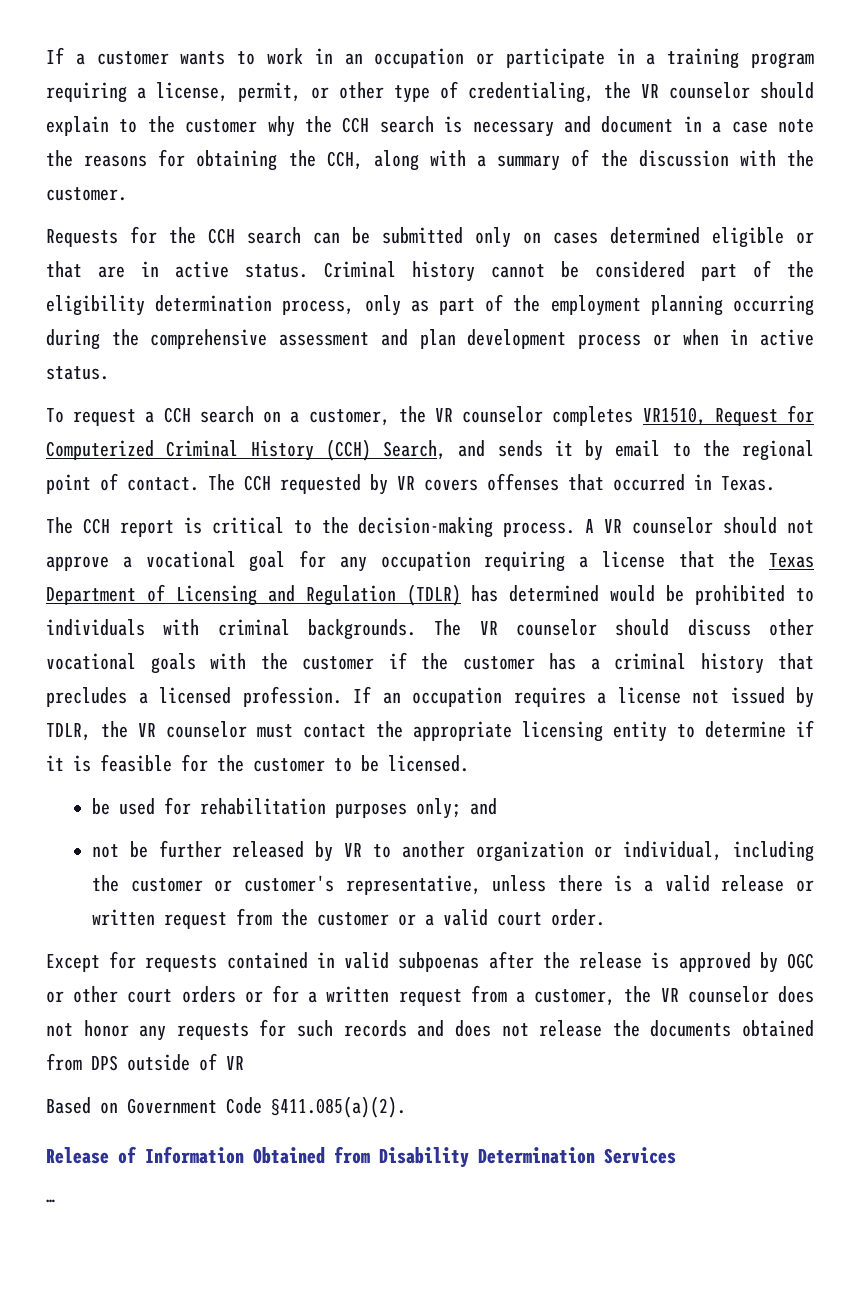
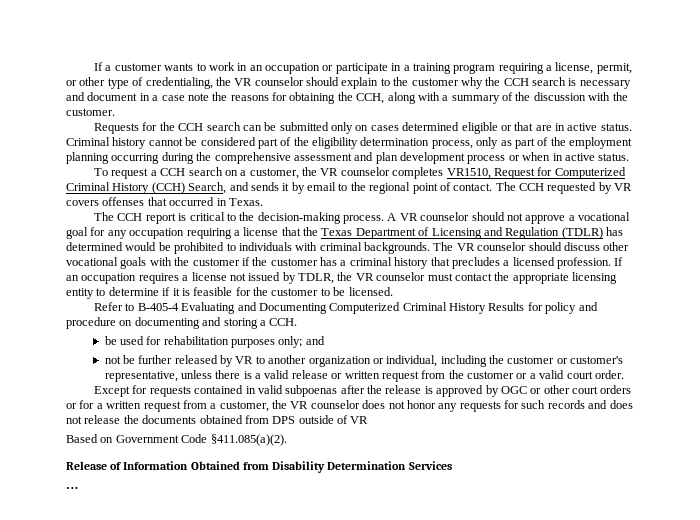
(469, 763) none -> [94,302,598,314] [66,317,298,329] // Refer to B-405-4 Evaluating and Documenting Computerized Criminal History Results for policy and procedure on documenting and storing a CCH.

